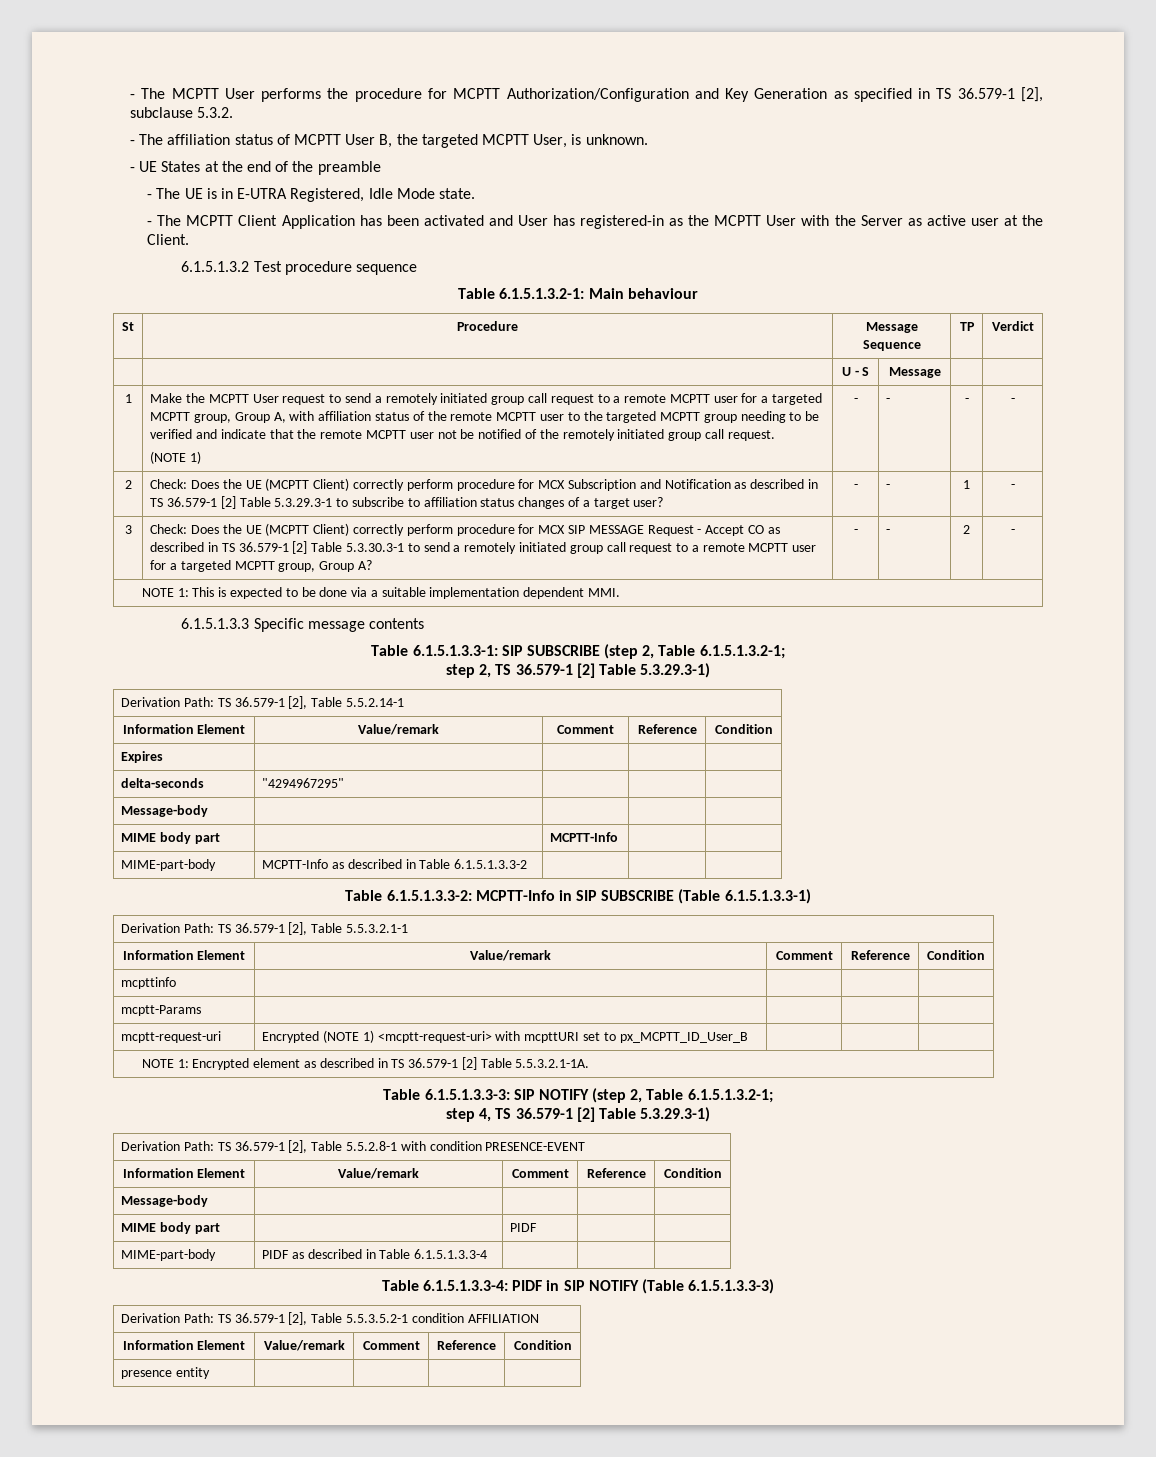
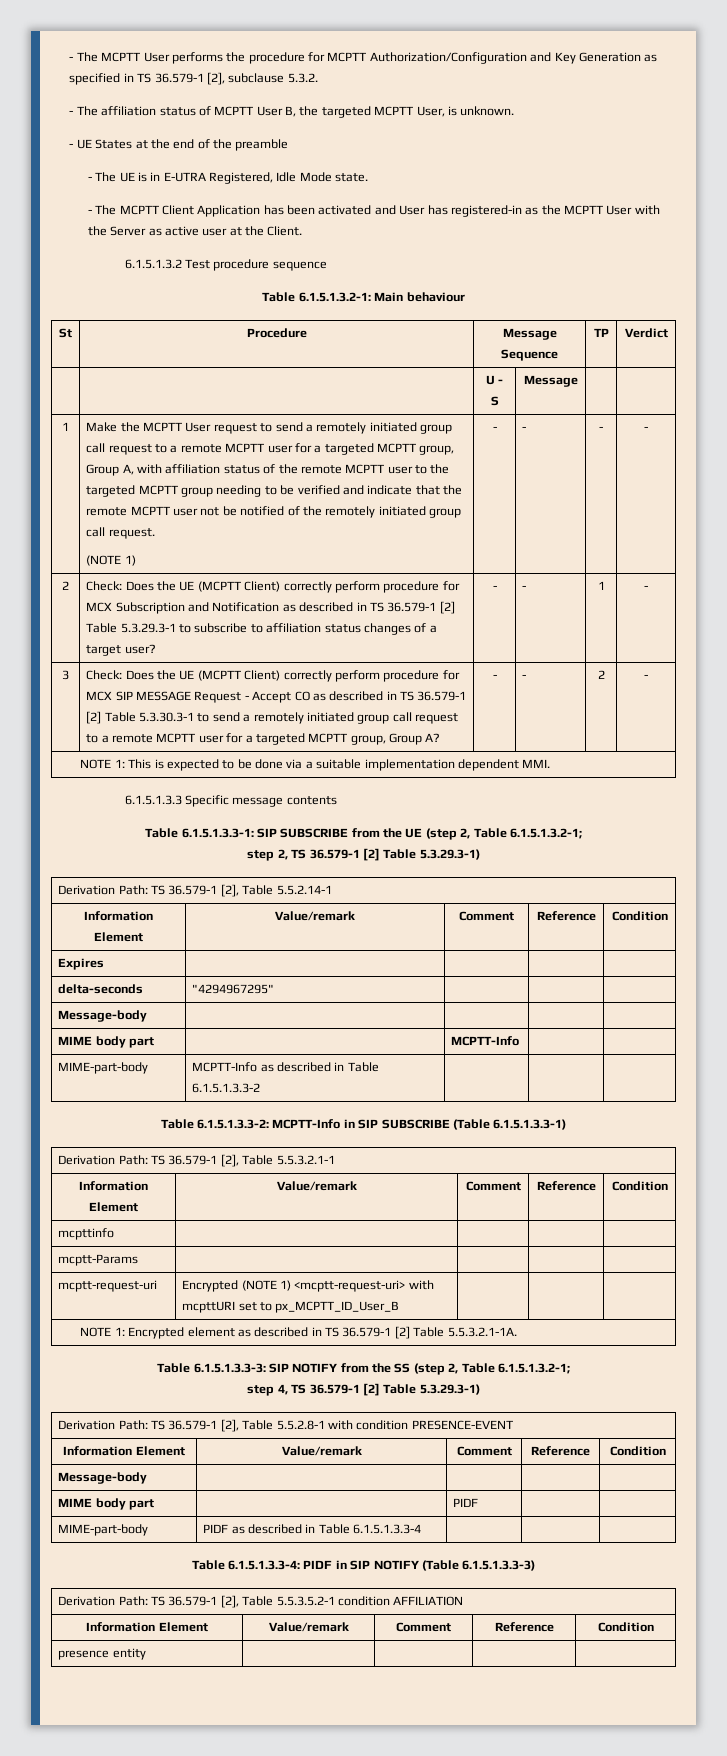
(600, 650) none -> [351,828,423,838] from the UE
(589, 1094) none -> [340,1363,411,1373] from the SS

